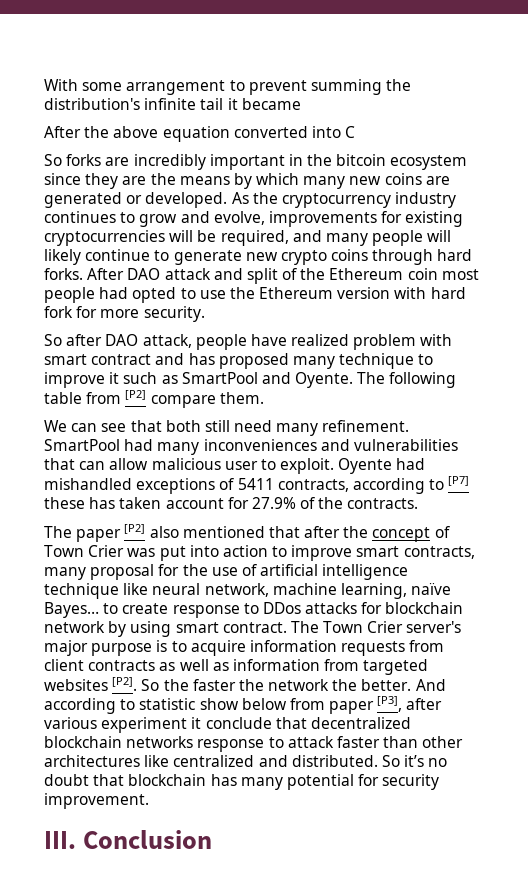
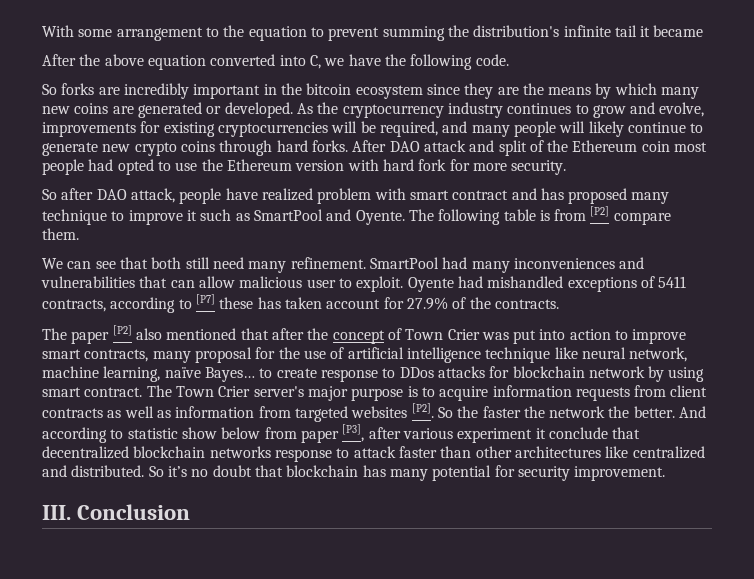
(245, 85) none -> [223,25,324,41] the equation to
[345,126,356,138] C -> [309,54,509,70] C, we have the following code.
(82, 398) none -> [539,210,550,221] is

